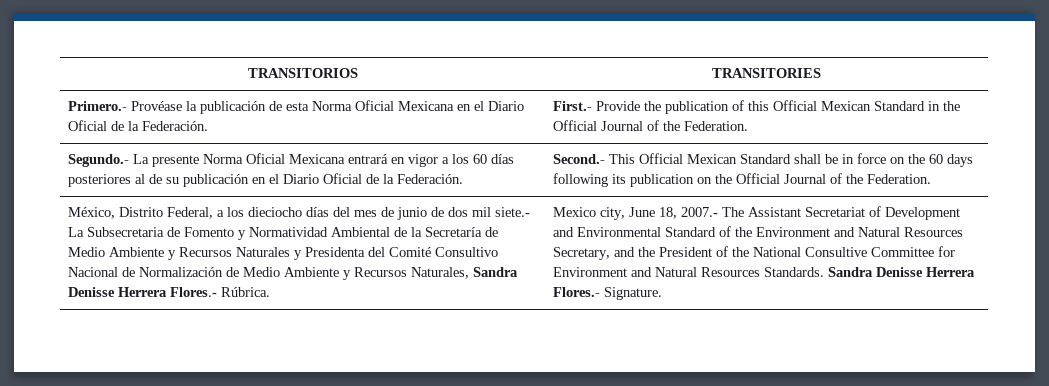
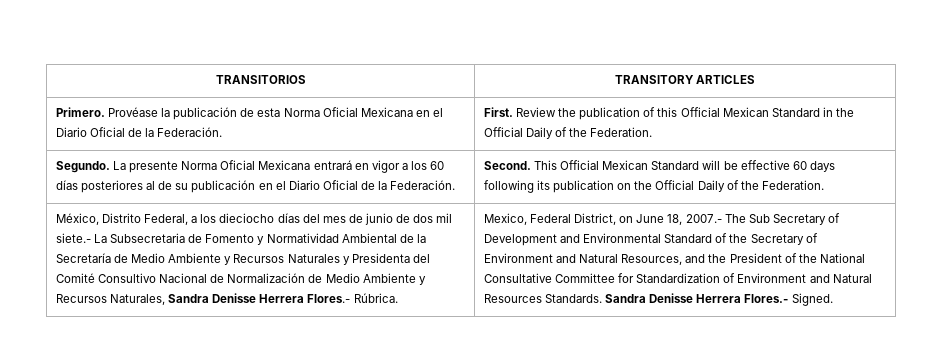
[712,68,821,78] [68,101,128,111] TRANSITORIES // Primero.- -> [614,75,756,84] [55,107,105,117] TRANSITORY ARTICLES // Primero.
[553,101,641,111] First.- Provide -> [483,107,556,117] First. Review
[601,120,749,131] [68,154,130,167] Journal of the Federation. // Segundo.- -> [525,127,653,139] [55,161,110,173] Daily of the Federation. // Segundo.
[553,154,606,164] Second.- -> [483,161,531,170] Second.
[794,153,926,164] shall be in force on the -> [702,160,790,170] will be effective
[784,174,827,184] Journal -> [697,180,725,192] Daily
[553,207,626,220] Mexico city, -> [483,213,634,225] Mexico, Federal District, on
[748,207,866,217] Assistant Secretariat -> [748,214,826,225] Sub Secretary
[756,227,964,237] [553,247,611,260] Environment and Natural Resources Secretary, -> [750,233,818,245] [483,253,683,265] Secretary of Environment and Natural Resources,
[805,247,868,257] Consultive -> [483,273,552,283] Consultative
(956, 251) none -> [636,273,736,283] Standardization of
[604,287,663,300] Signature. -> [791,293,833,306] Signed.

